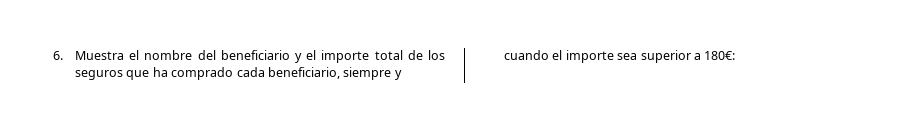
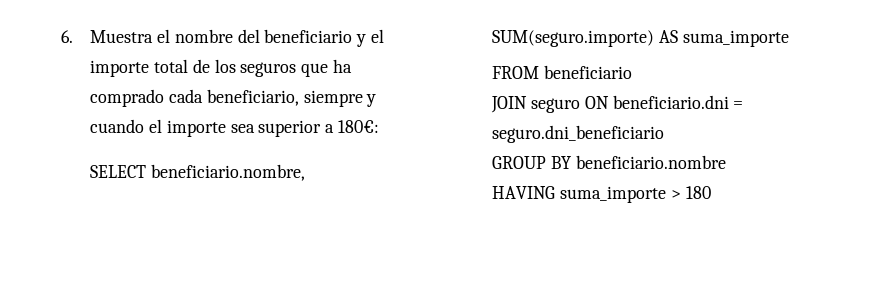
(736, 55) none -> [90,164,306,181] [492,30,789,47] [492,65,633,79] [491,95,744,113] [492,125,665,143] [492,155,726,169] [492,186,711,203] // SELECT beneficiario.nombre, SUM(seguro.importe) AS suma_importe // FROM beneficiario // JOIN seguro ON beneficiario.dni = seguro.dni_beneficiario // GROUP BY beneficiario.nombre // HAVING suma_importe > 180

